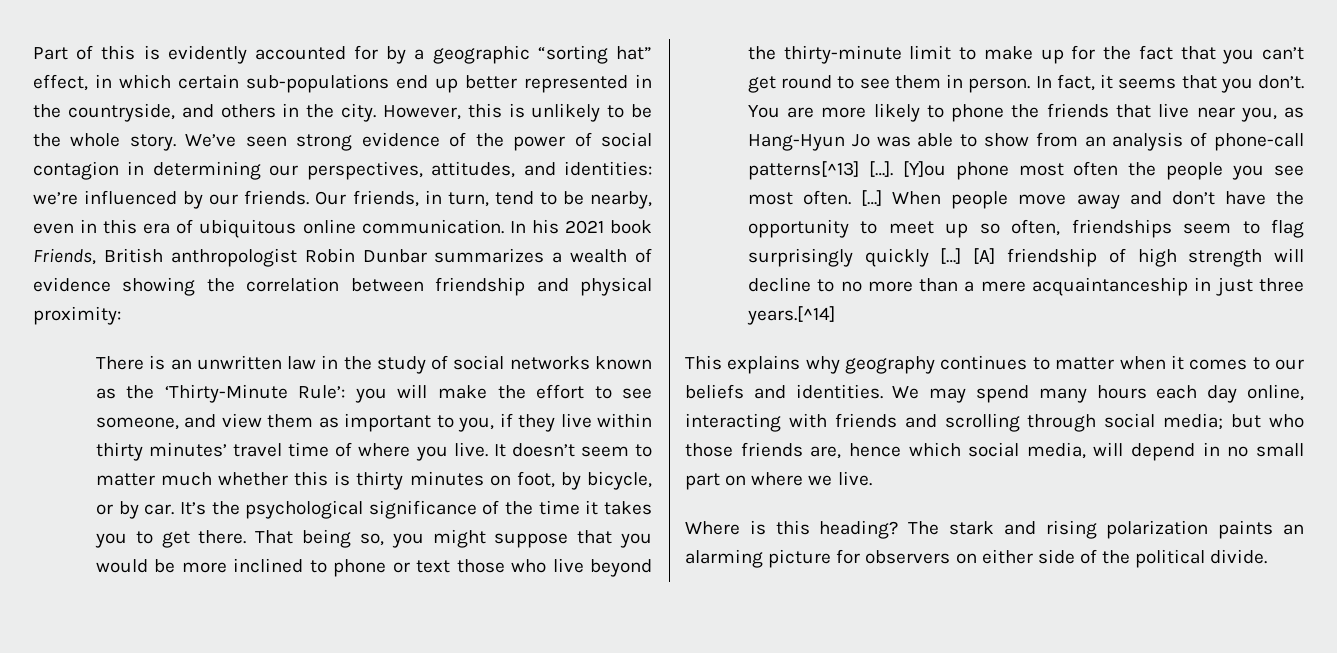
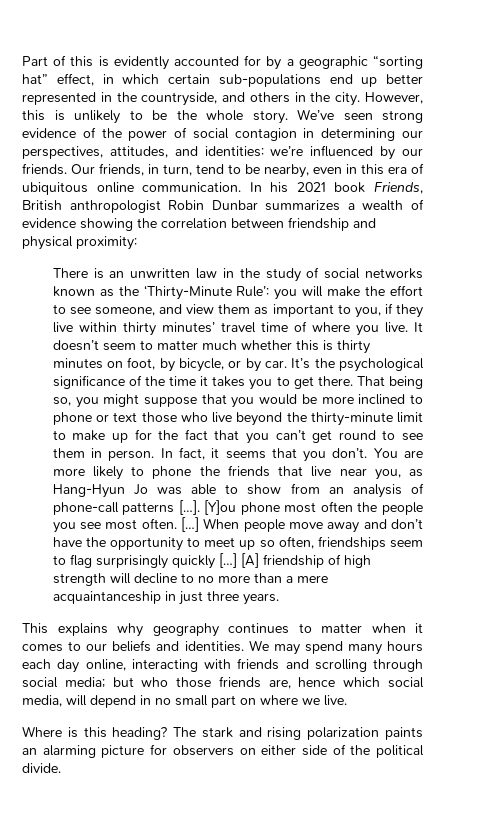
[747,161,859,180] patterns[^13] -> [122,502,175,515] patterns
[746,306,835,325] years.[^14] -> [242,593,279,605] years.

